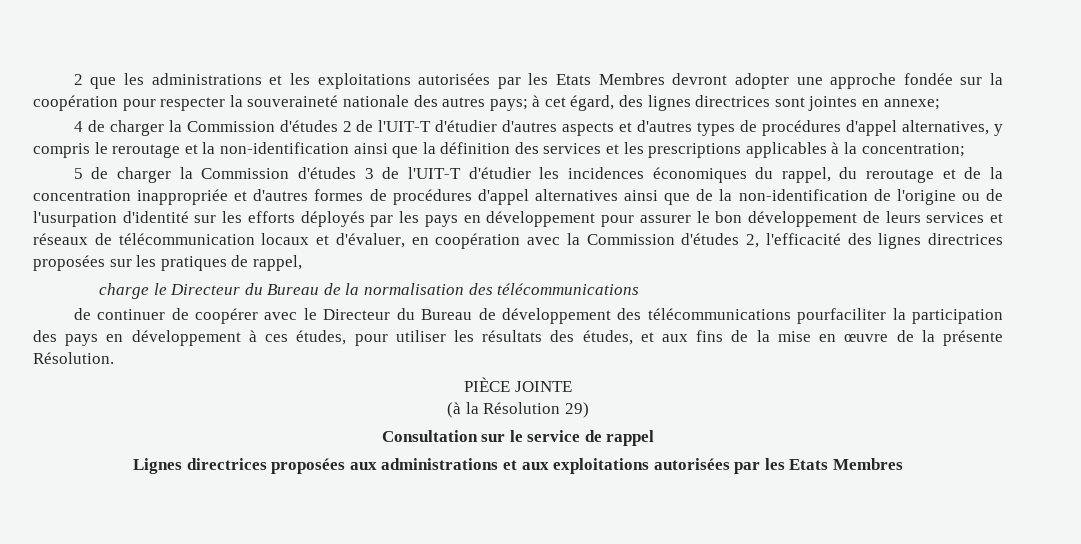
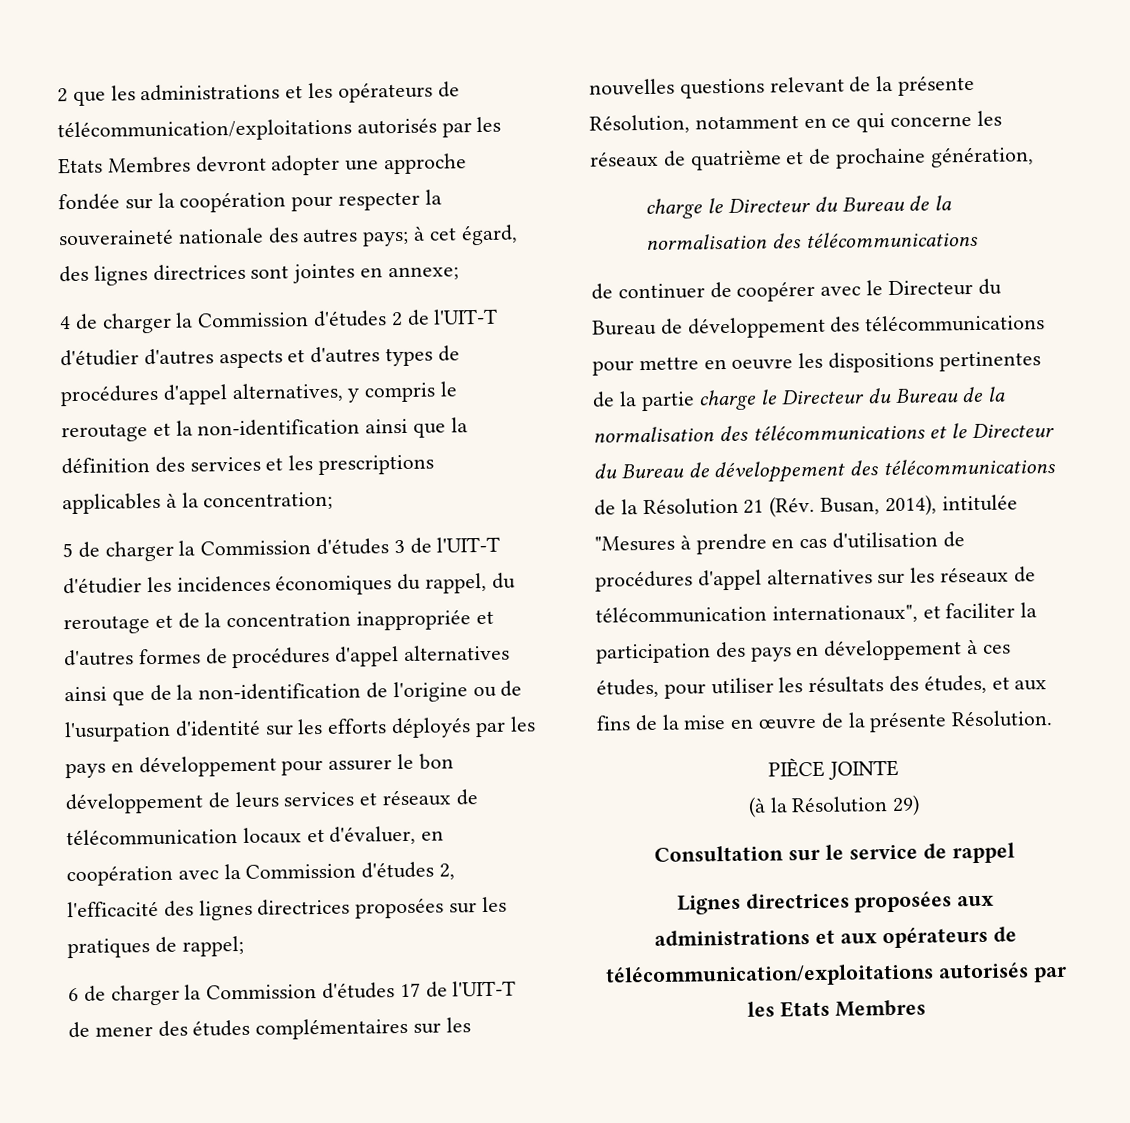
[317,73,491,89] exploitations autorisées -> [337,81,460,103] [57,117,437,143] opérateurs de télécommunication/exploitations autorisés
[252,255,302,271] rappel, -> [181,935,244,957] [68,980,517,1006] [68,1017,471,1040] [589,74,976,99] [589,110,1002,134] [589,146,1034,171] rappel; // 6 de charger la Commission d'études 17 de l'UIT-T de mener des études complémentaires sur les nouvelles questions relevant de la présente Résolution, notamment en ce qui concerne les réseaux de quatrième et de prochaine génération,
[797,308,887,324] pourfaciliter -> [592,351,1041,376] [592,386,1007,412] [593,422,1056,443] [593,457,1057,484] [594,494,1018,518] [594,531,965,555] [595,566,1036,592] [595,602,1016,624] pour mettre en oeuvre les dispositions pertinentes de la partie charge le Directeur du Bureau de la normalisation des télécommunications et le Directeur du Bureau de développement des télécommunications de la Résolution 21 (Rév. Busan, 2014), intitulée "Mesures à prendre en cas d'utilisation de procédures d'appel alternatives sur les réseaux de télécommunication internationaux", et faciliter
[553,458,730,474] exploitations autorisées -> [881,926,1017,949] [605,962,1029,988] opérateurs de télécommunication/exploitations autorisés

